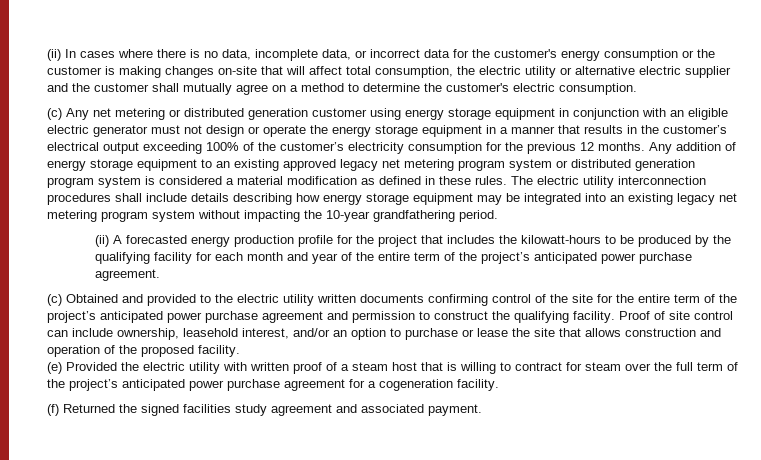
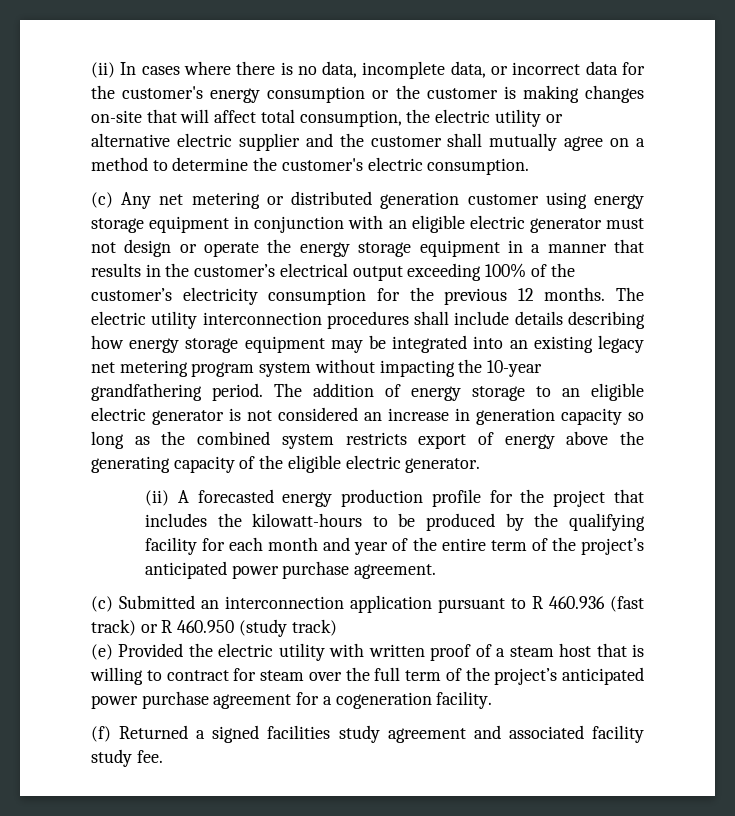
[649,142,736,154] [47,159,695,171] [47,176,507,188] Any addition of energy storage equipment to an existing approved legacy net metering program system or distributed generation program system is considered a material modification as defined in these rules. -> (606, 294) none
(498, 216) none -> [274,383,644,401] [91,407,644,425] [91,431,644,449] [91,455,481,473] The addition of energy storage to an eligible electric generator is not considered an increase in generation capacity so long as the combined system restricts export of energy above the generating capacity of the eligible electric generator.
[66,294,737,306] [47,311,733,323] [47,328,721,340] [47,345,240,357] Obtained and provided to the electric utility written documents confirming control of the site for the entire term of the project’s anticipated power purchase agreement and permission to construct the qualifying facility. Proof of site control can include ownership, leasehold interest, and/or an option to purchase or lease the site that allows construction and operation of the proposed facility. -> [119,595,644,613] [91,619,337,637] Submitted an interconnection application pursuant to R 460.936 (fast track) or R 460.950 (study track)
[119,404,137,413] the -> [196,730,206,739] a
[428,404,482,416] payment. -> [591,725,644,743] [91,749,163,767] facility study fee.

